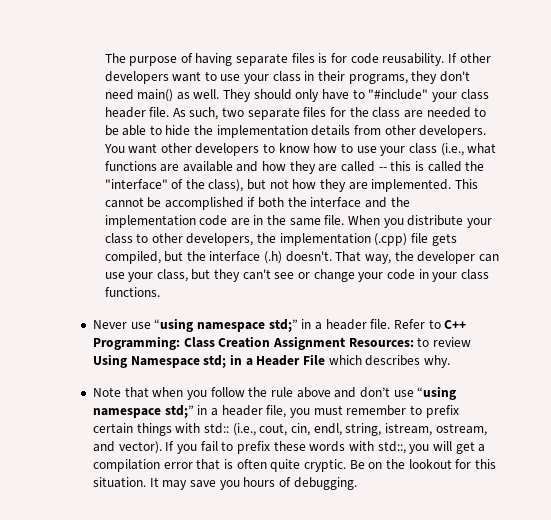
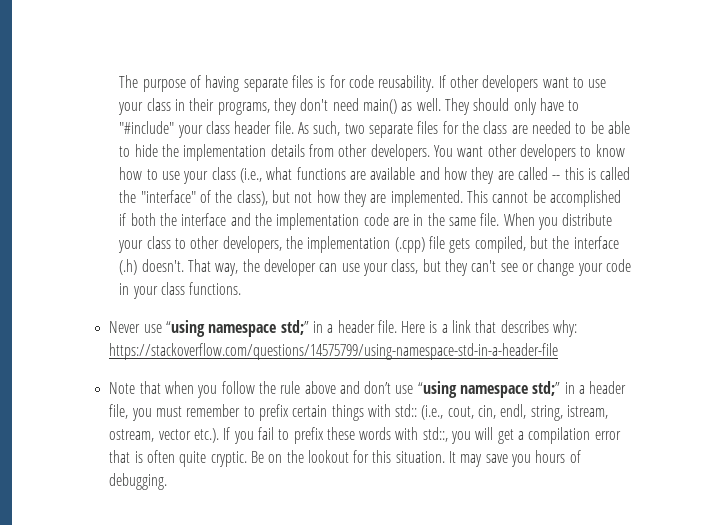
[393,319,467,329] [93,336,471,350] [93,354,450,368] Refer to C++ Programming: Class Creation Assignment Resources: to review Using Namespace std; in a Header File which describes why. -> [401,320,578,337] [109,343,559,360] Here is a link that describes why: https://stackoverflow.com/questions/14575799/using-namespace-std-in-a-header-file
[93,441,162,454] and vector). -> [158,428,219,443] vector etc.).

